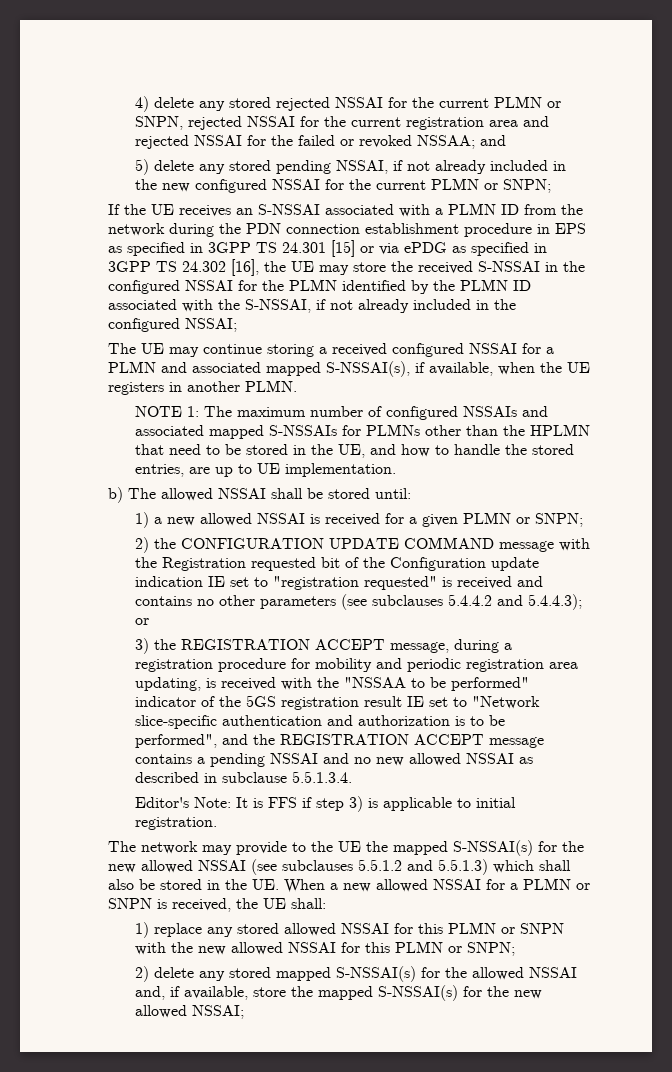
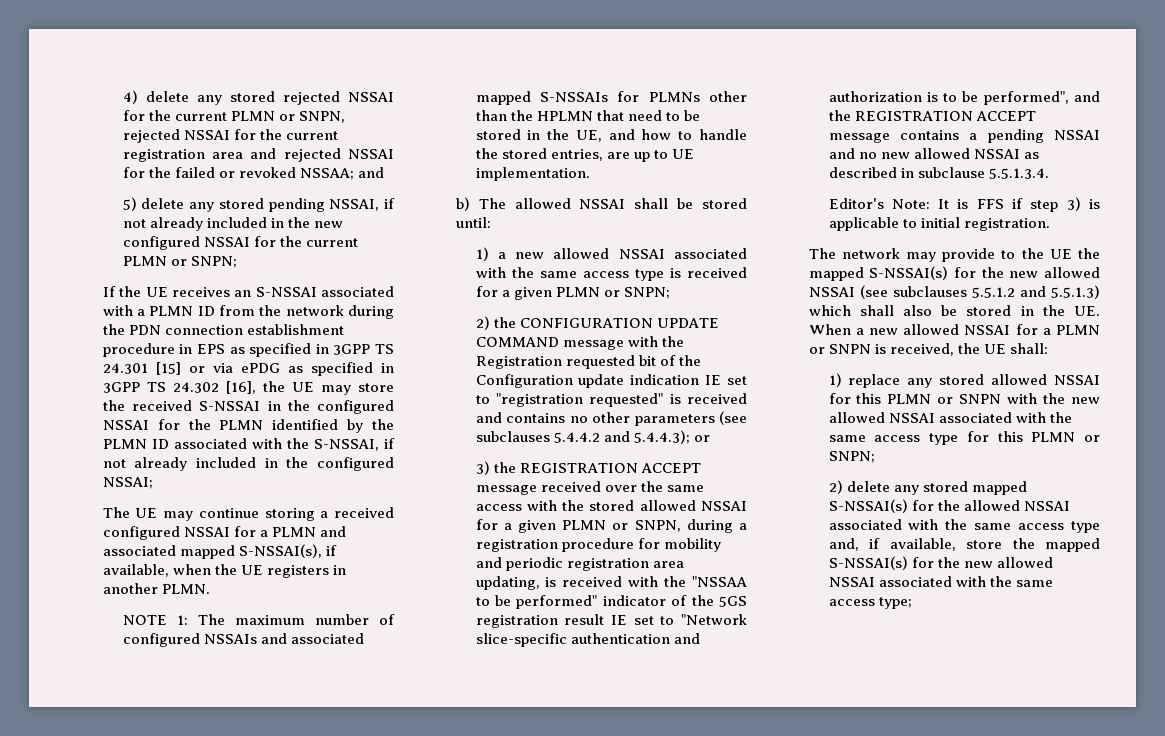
(306, 518) none -> [674,248,747,259] [475,267,664,281] associated with the same access type
[390,642,450,653] message, -> [475,481,704,495] [475,500,747,511] [475,519,681,533] message received over the same access with the stored allowed NSSAI for a given PLMN or SNPN,
(337, 947) none -> [938,412,1072,423] [828,433,959,445] associated with the same access type
(578, 972) none -> [828,519,1100,533] associated with the same access type
[192,1005,245,1019] NSSAI; -> [828,576,1053,587] [828,597,912,609] NSSAI associated with the same access type;

